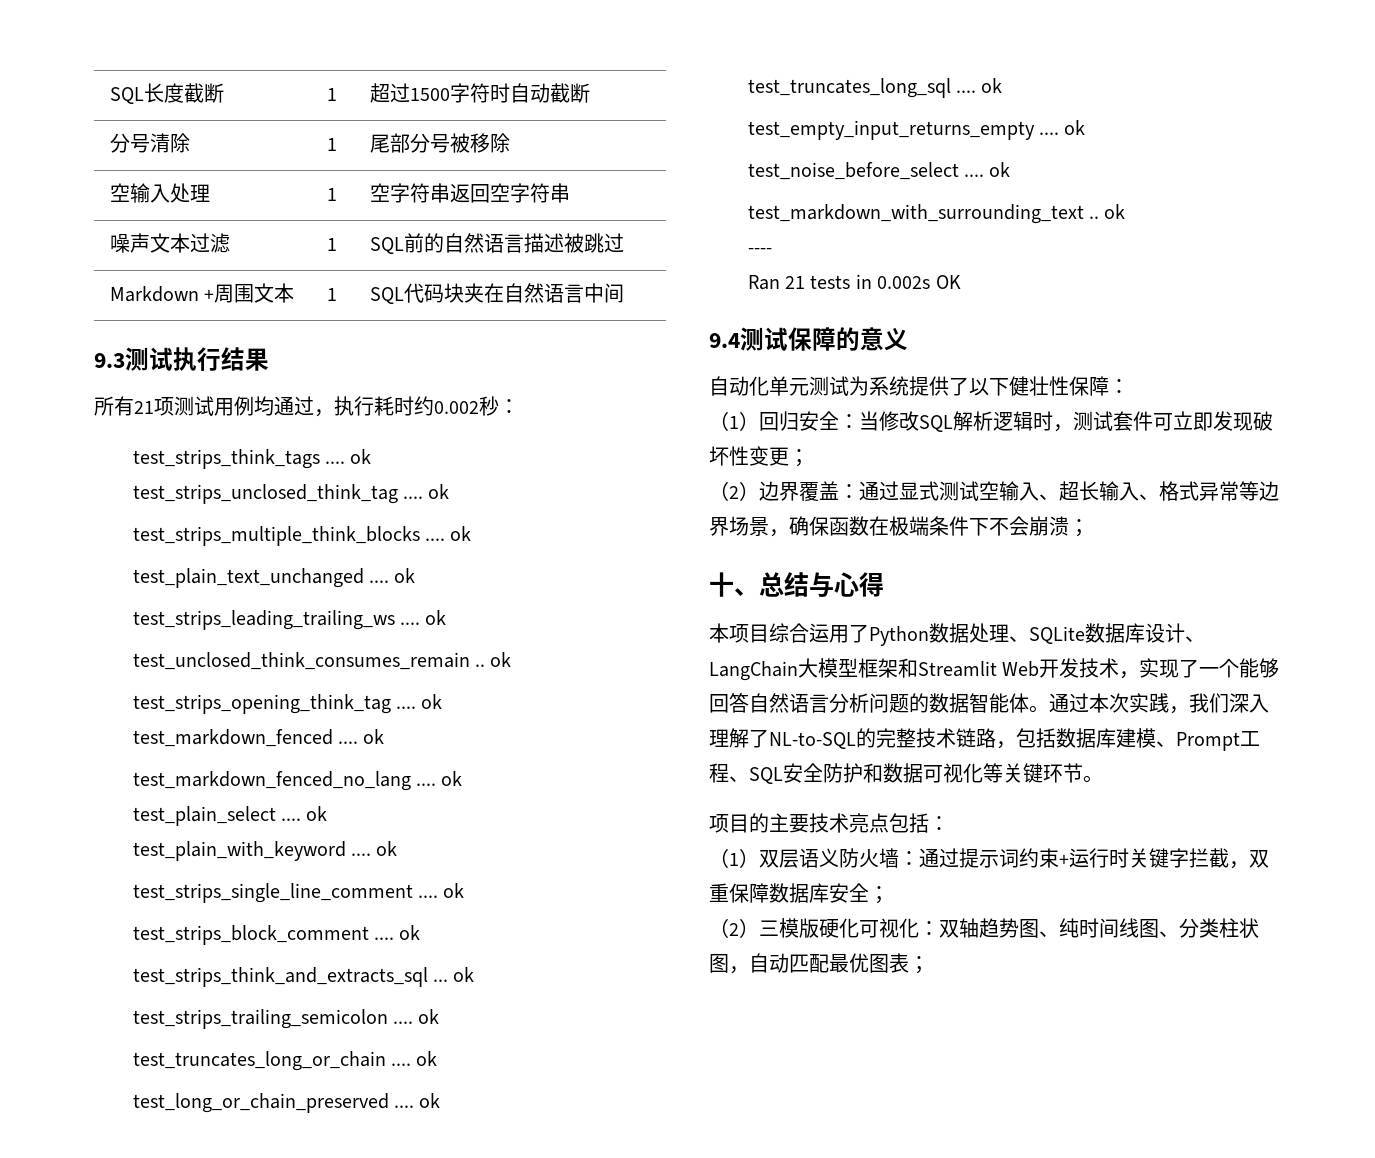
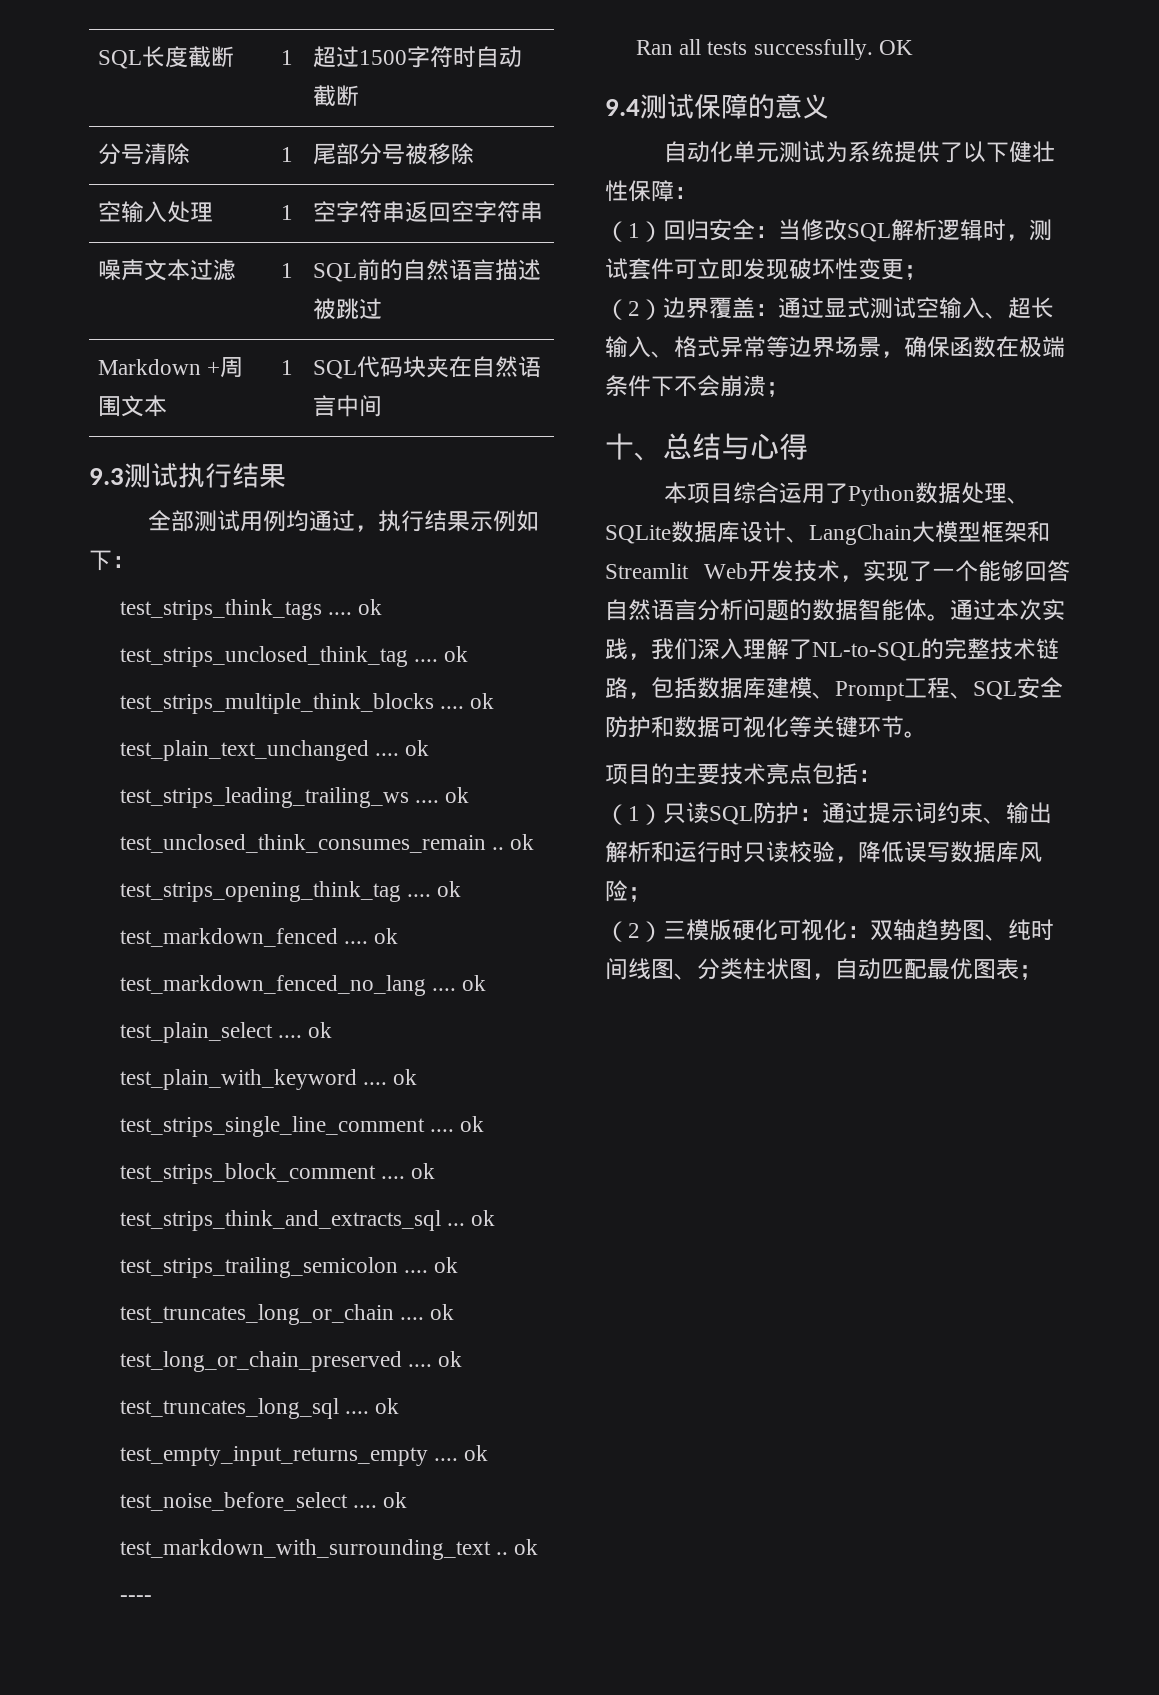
[94,396,174,416] 所有21项 -> [147,510,194,532] 全部
[374,396,499,416] 耗时约0.002秒 -> [423,510,539,532] [89,550,112,571] 结果示例如下
[785,274,931,289] 21 tests in 0.002s -> [679,39,873,60] all tests successfully.
[759,848,899,868] 双层语义防火墙 -> [663,802,799,825] 只读SQL防护
[1059,848,1269,869] [709,883,869,903] +运行时关键字拦截，双重保障数据库安全 -> [983,802,1052,824] [605,841,1042,863] [605,880,628,902] 、输出解析和运行时只读校验，降低误写数据库风险

